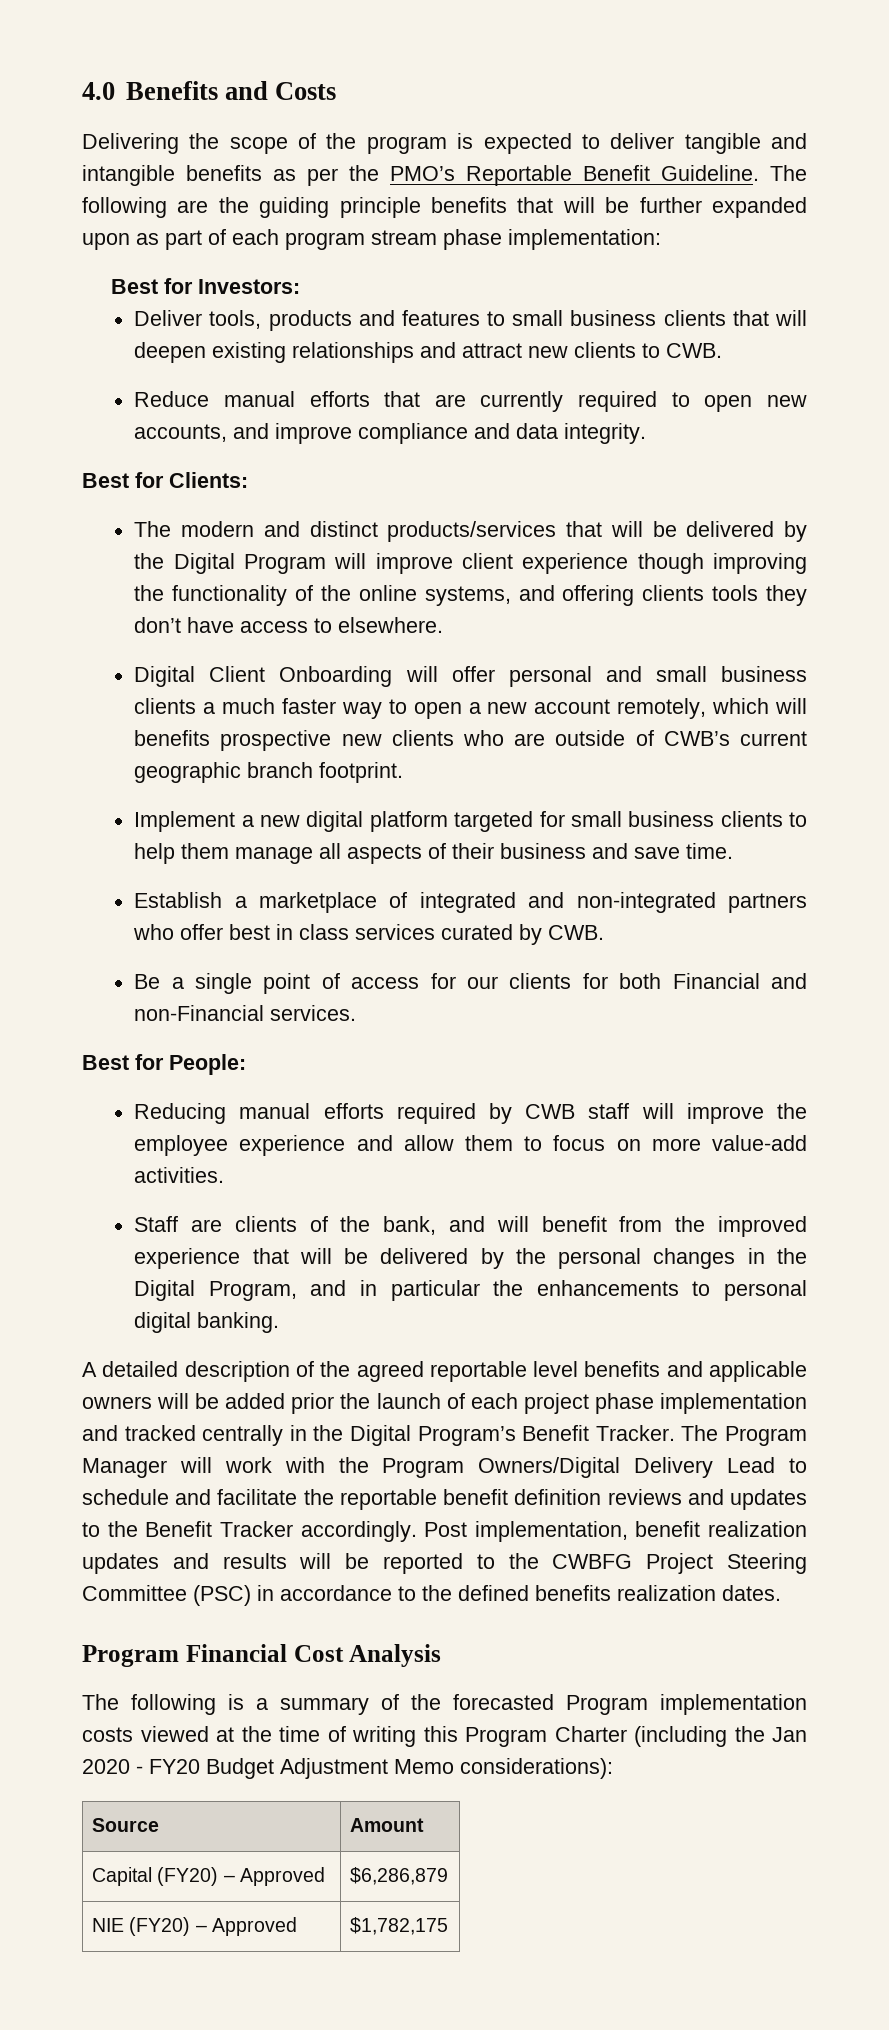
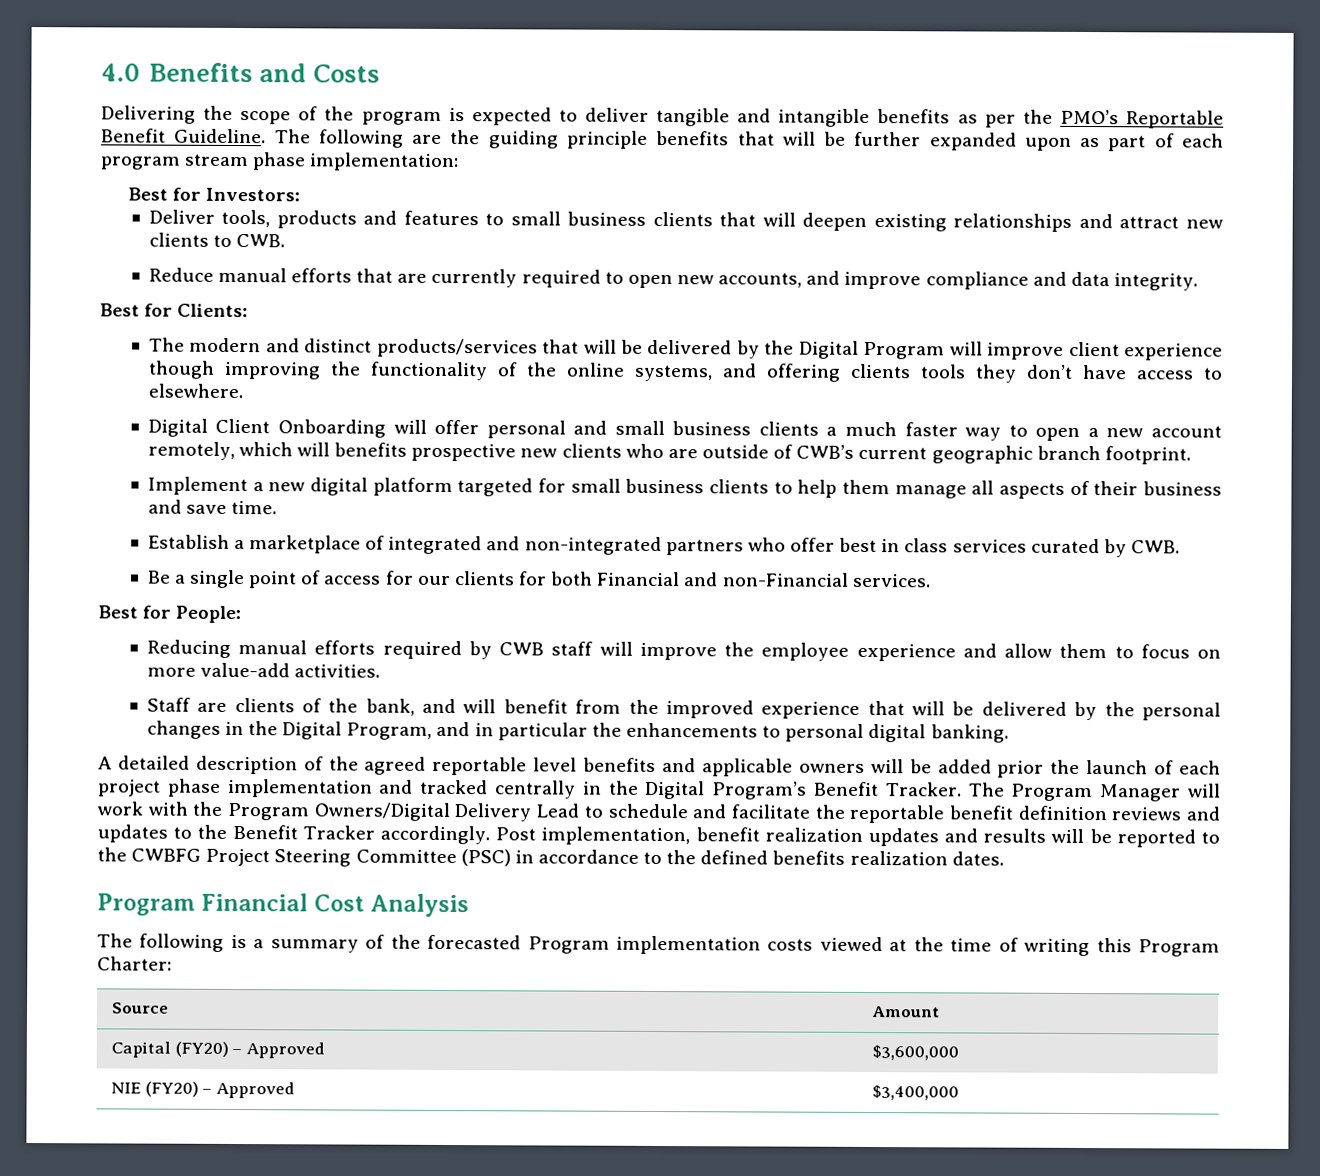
[554,1726,807,1747] [82,1758,613,1779] Charter (including the Jan 2020 - FY20 Budget Adjustment Memo considerations): -> [97,956,172,971] Charter:
[350,1867,449,1885] $6,286,879 -> [871,1045,959,1061] $3,600,000
[350,1917,449,1935] $1,782,175 -> [871,1085,959,1101] $3,400,000

